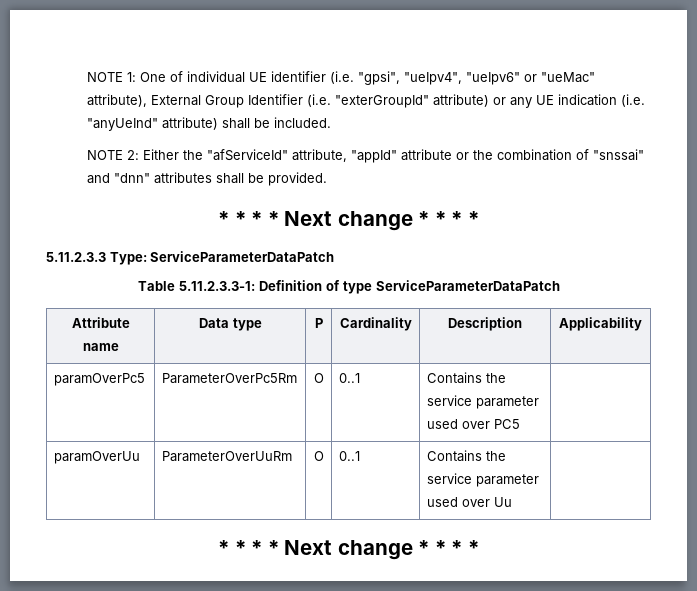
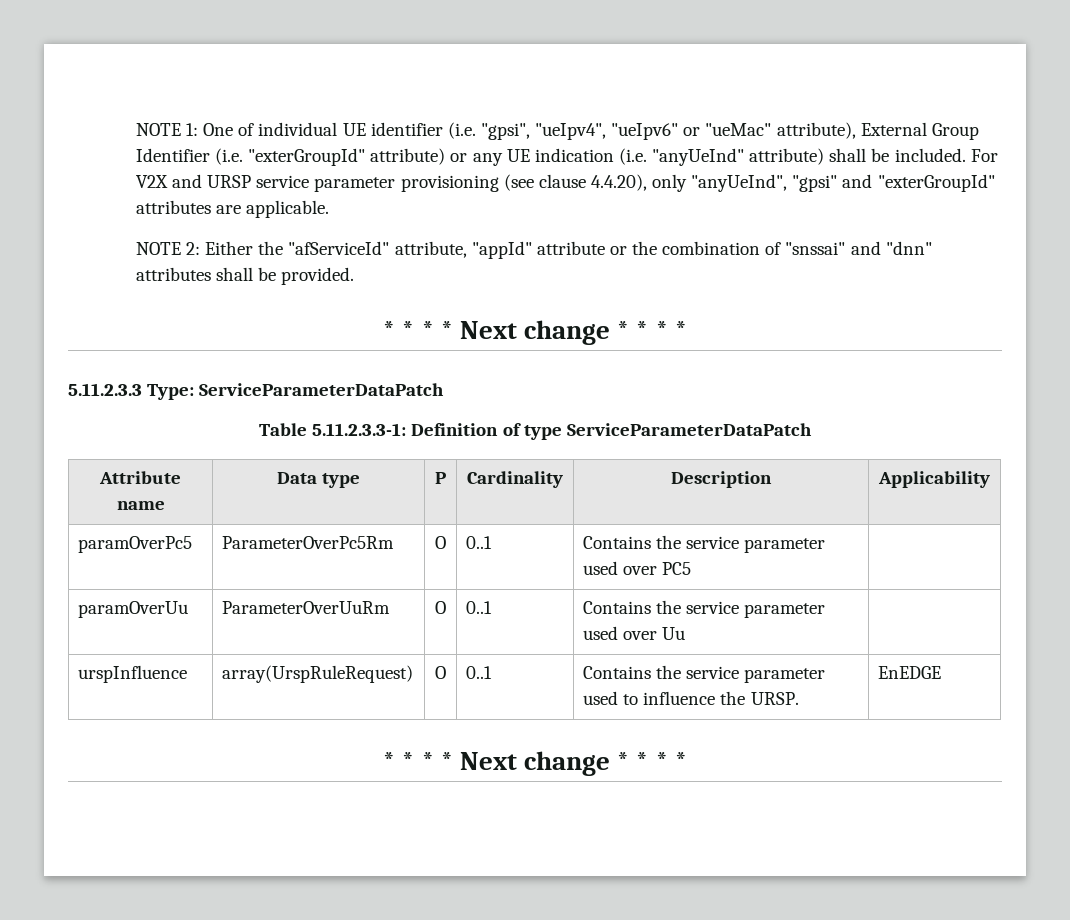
(332, 122) none -> [970,149,998,162] [135,174,995,192] [135,200,330,218] For V2X and URSP service parameter provisioning (see clause 4.4.20), only "anyUeInd", "gpsi" and "exterGroupId" attributes are applicable.
(512, 502) none -> [78,665,188,683] [222,665,414,683] [435,666,446,679] [466,666,493,679] [583,665,826,683] [583,691,799,705] [878,666,942,679] // urspInfluence | array(UrspRuleRequest) | O | 0..1 | Contains the service parameter used to influence the URSP. | EnEDGE

